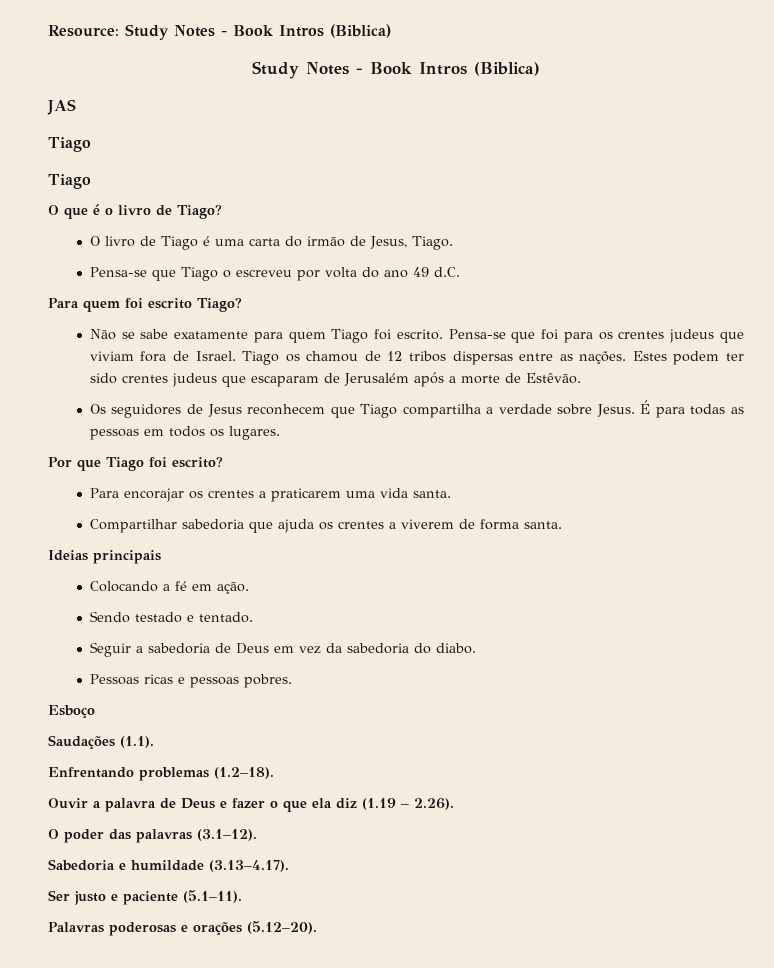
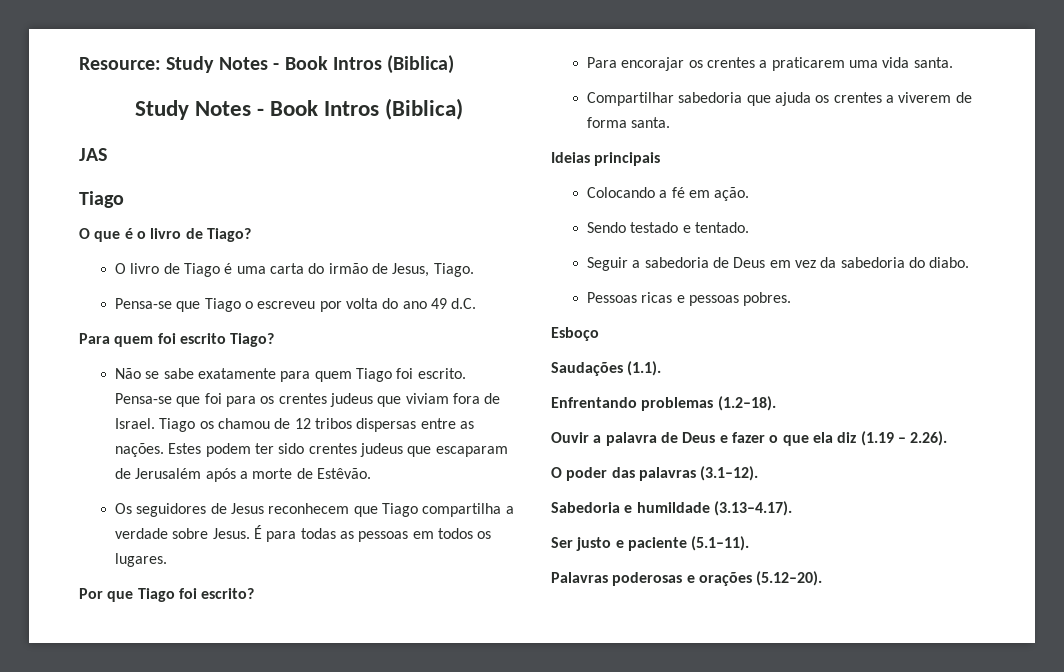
[48,174,91,189] // Tiago -> (124, 199) none

